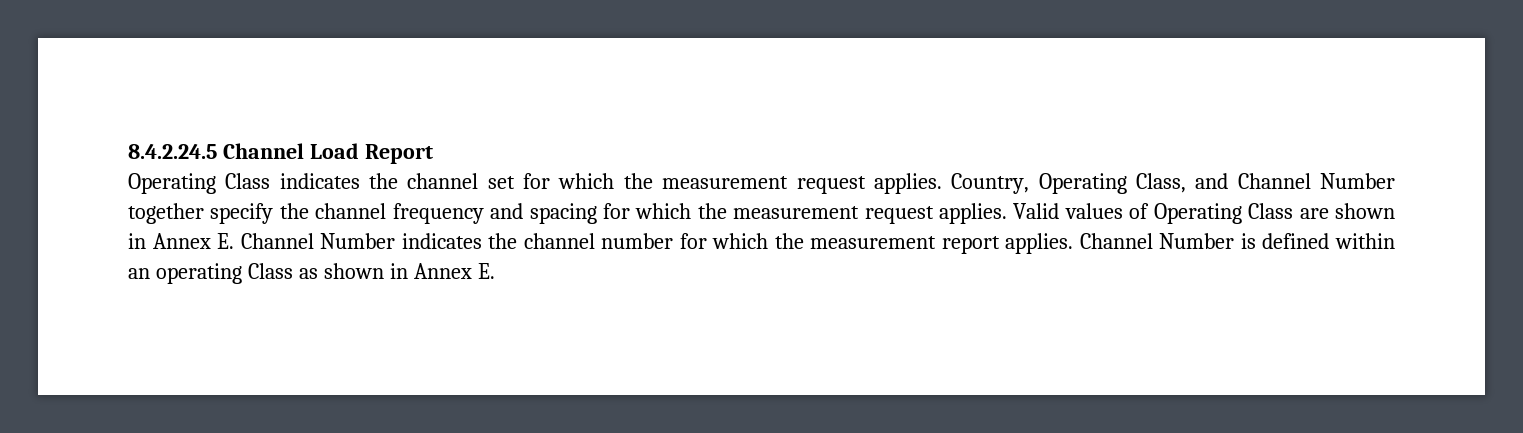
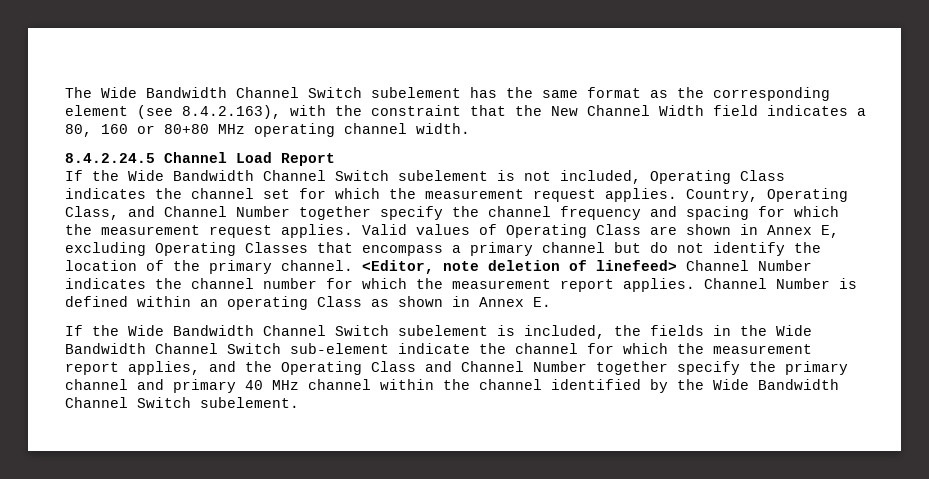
[128,143,433,164] 8.4.2.24.5 Channel Load Report // -> [65,87,830,101] [65,105,866,119] [65,123,470,137] [65,152,335,166] [65,170,641,184] The Wide Bandwidth Channel Switch subelement has the same format as the corresponding element (see 8.4.2.163), with the constraint that the New Channel Width field indicates a 80, 160 or 80+80 MHz operating channel width. // 8.4.2.24.5 Channel Load Report // If the Wide Bandwidth Channel Switch subelement is not included,
[217,233,235,249] E. -> [821,225,839,238] [65,242,821,256] [65,260,677,274] E, excluding Operating Classes that encompass a primary channel but do not identify the location of the primary channel. <Editor, note deletion of linefeed>
(495, 271) none -> [65,325,812,339] [65,343,812,354] [65,361,848,375] [65,379,839,393] [65,397,299,408] // If the Wide Bandwidth Channel Switch subelement is included, the fields in the Wide Bandwidth Channel Switch sub-element indicate the channel for which the measurement report applies, and the Operating Class and Channel Number together specify the primary channel and primary 40 MHz channel within the channel identified by the Wide Bandwidth Channel Switch subelement.

